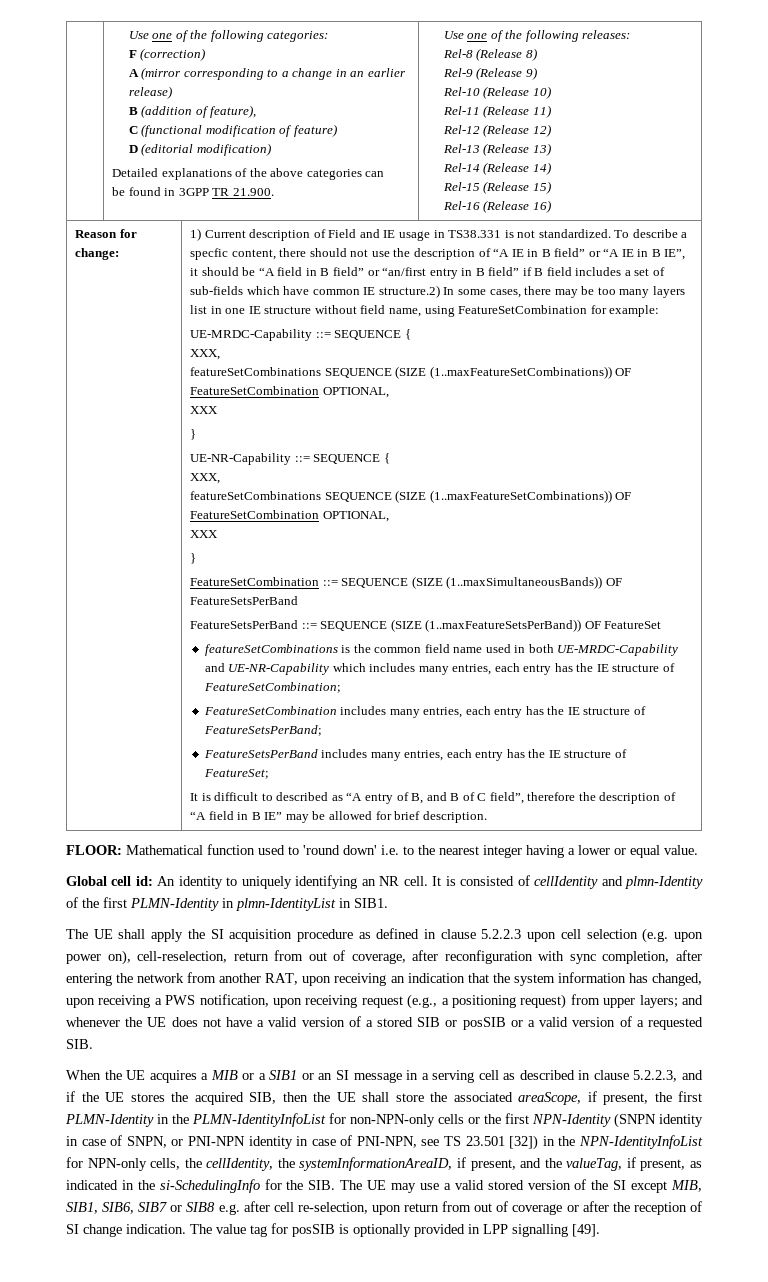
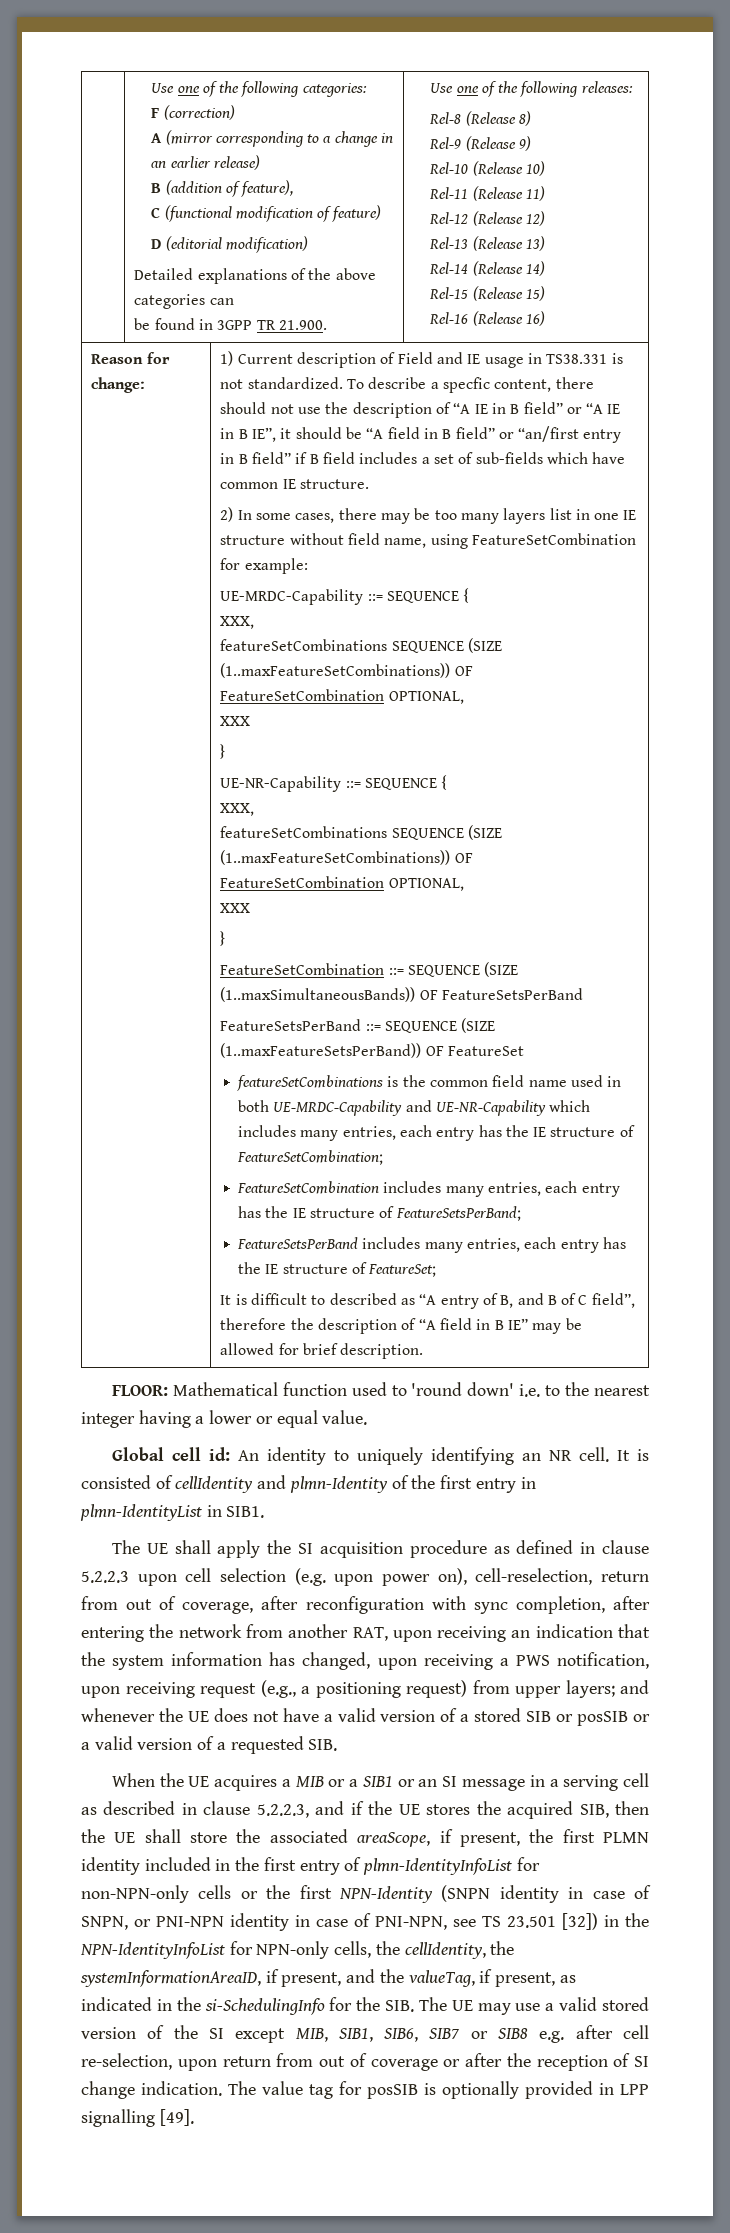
[378,285,440,298] structure.2) -> [299,479,369,489] [220,507,234,522] structure. // 2)
[130,898,219,911] PLMN-Identity -> [475,1478,516,1493] entry
[65,1113,326,1127] PLMN-Identity in the PLMN-IdentityInfoList -> [603,1832,650,1843] [81,1857,513,1875] PLMN identity included in the first entry of plmn-IdentityInfoList

